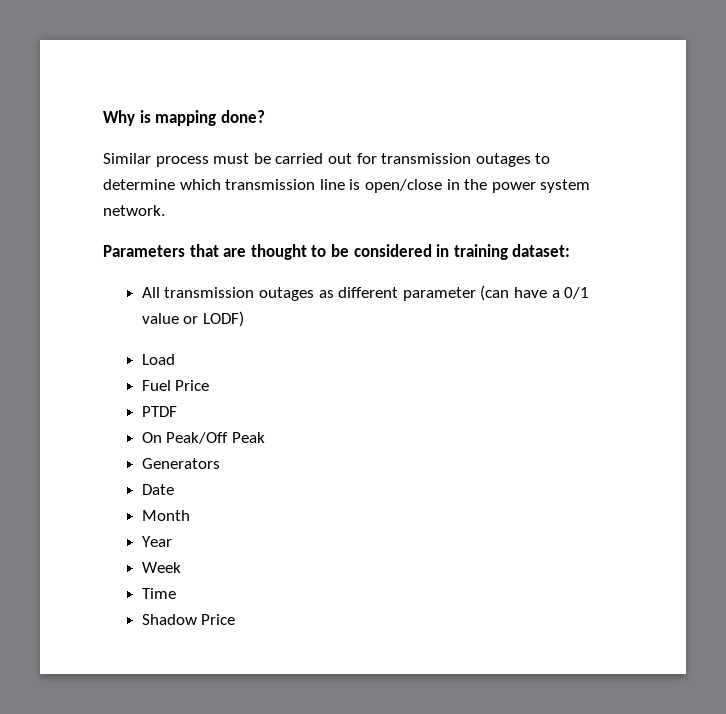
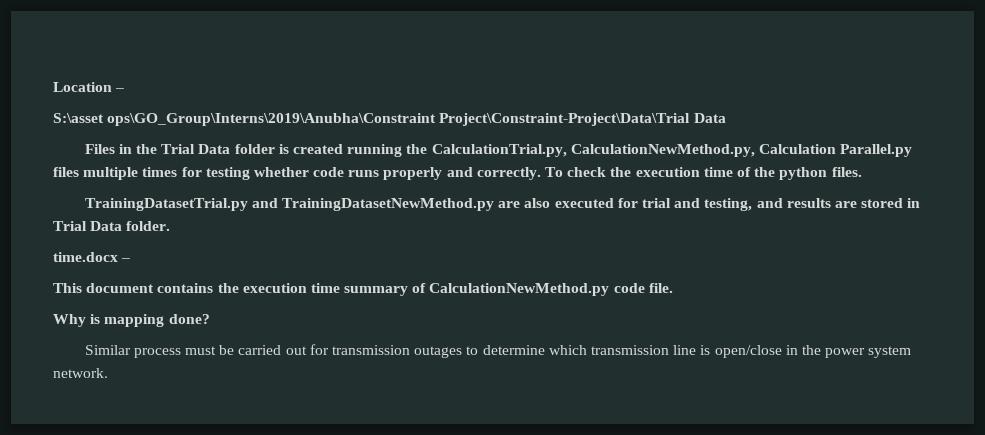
(103, 118) none -> [53,82,125,92] [53,113,726,126] [84,144,913,157] [53,167,862,180] [84,198,921,211] [53,221,171,231] [53,252,131,262] [53,283,673,296] Location – // S:\asset ops\GO_Group\Interns\2019\Anubha\Constraint Project\Constraint-Project\Data\Trial Data // Files in the Trial Data folder is created running the CalculationTrial.py, CalculationNewMethod.py, Calculation Parallel.py files multiple times for testing whether code runs properly and correctly. To check the execution time of the python files. // TrainingDatasetTrial.py and TrainingDatasetNewMethod.py are also executed for trial and testing, and results are stored in Trial Data folder. // time.docx – // This document contains the execution time summary of CalculationNewMethod.py code file. //
[103,244,571,260] [141,285,590,301] [141,311,245,327] [141,354,175,365] [141,380,210,391] [141,406,177,417] [141,432,266,444] [141,458,220,469] [141,484,174,495] [141,510,190,521] [141,536,172,547] [141,562,181,573] [141,588,176,599] [141,614,236,625] // Parameters that are thought to be considered in training dataset: // All transmission outages as different parameter (can have a 0/1 value or LODF) // Load // Fuel Price // PTDF // On Peak/Off Peak // Generators // Date // Month // Year // Week // Time // Shadow Price -> (108, 373) none

